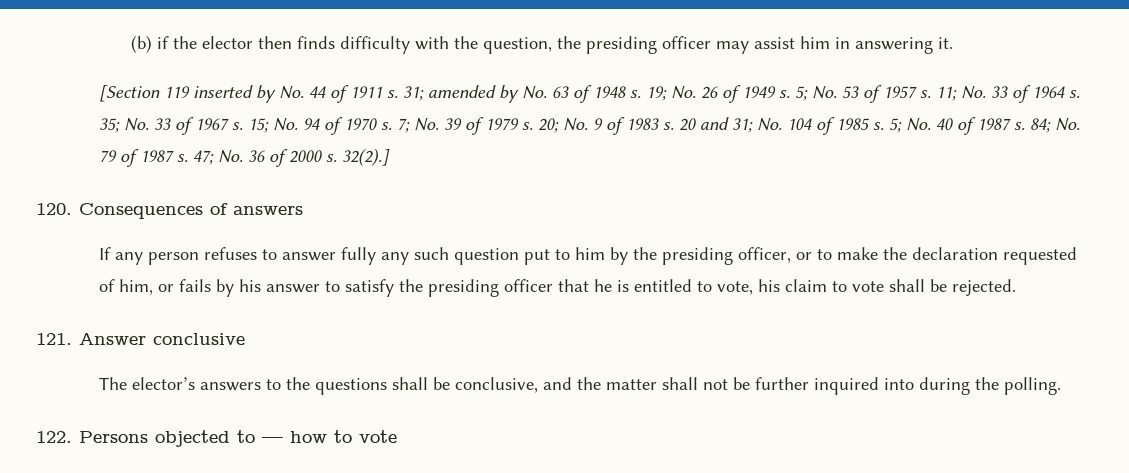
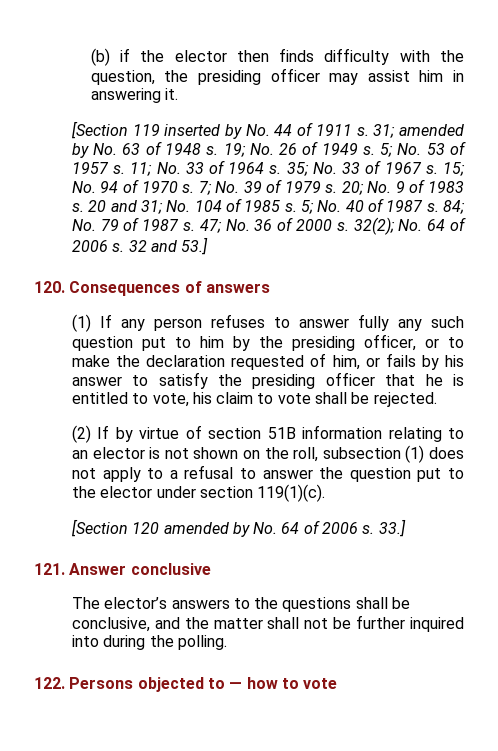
[342,148,391,166] 32(2).] -> [353,217,466,235] [71,237,209,255] 32(2); No. 64 of 2006 s. 32 and 53.]
(303, 210) none -> [71,314,91,332] (1)
(1017, 287) none -> [71,425,465,443] [71,445,464,463] [71,465,464,482] [71,484,326,502] [70,519,406,537] // (2) If by virtue of section 51B information relating to an elector is not shown on the roll, subsection (1) does not apply to a refusal to answer the question put to the elector under section 119(1)(c). // [Section 120 amended by No. 64 of 2006 s. 33.]

